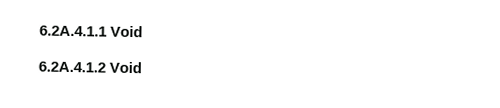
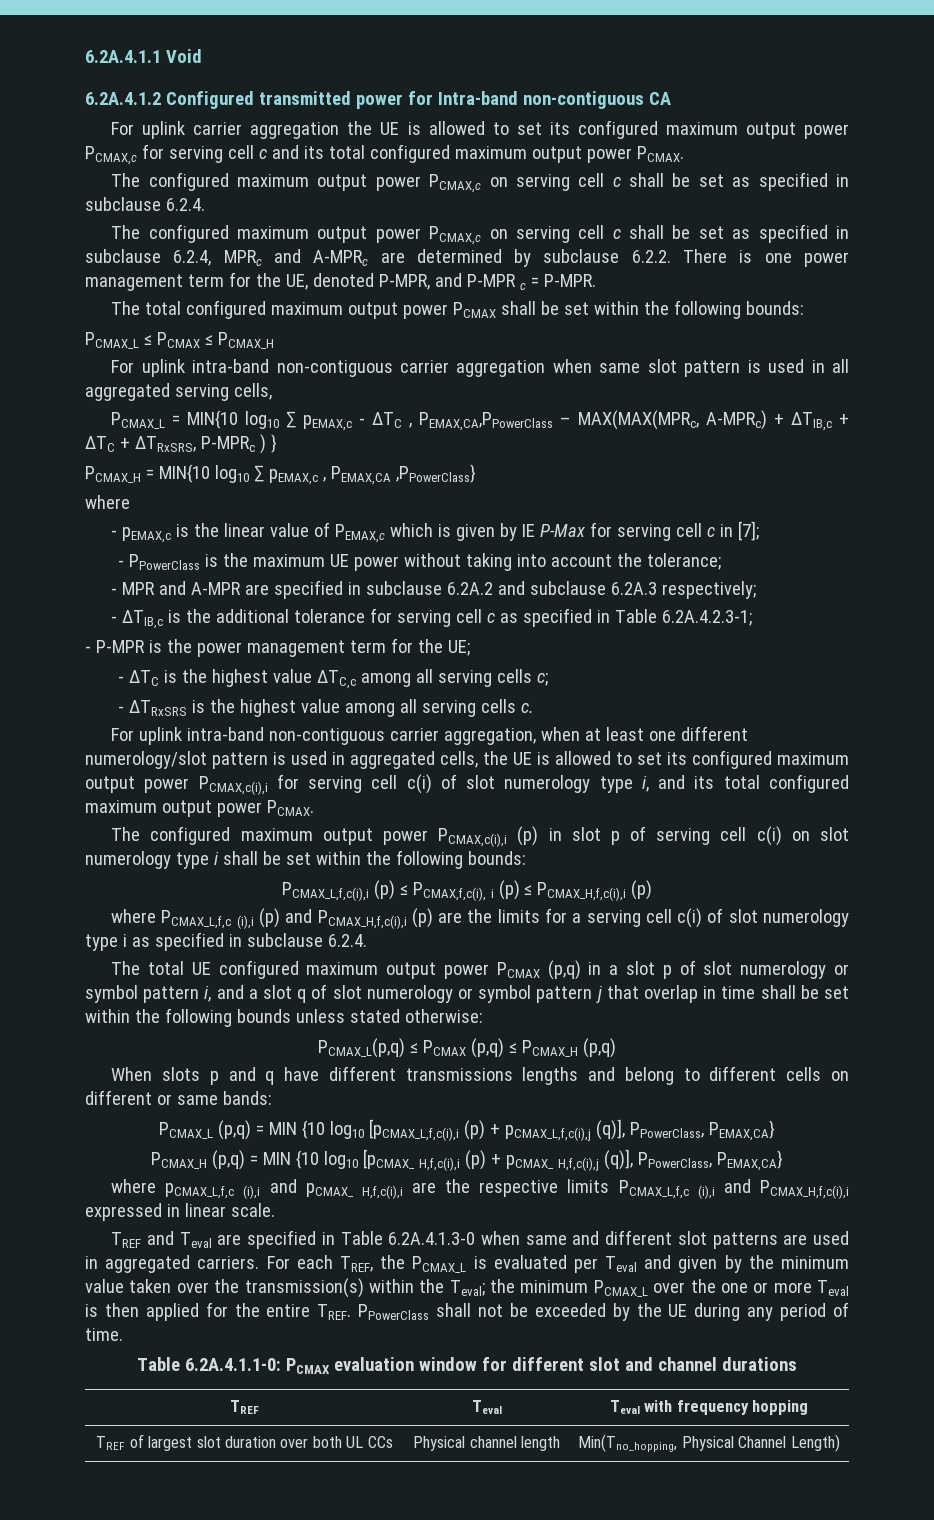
[109,61,143,74] Void -> [165,91,671,109] [111,120,849,139] [85,144,684,165] [111,172,849,193] [85,197,205,211] [111,224,849,245] [85,249,849,267] [85,272,596,291] [111,300,805,319] [85,332,274,349] [111,359,850,377] [85,383,272,401] [111,410,849,431] [85,434,277,454] [85,464,476,485] [85,495,130,509] [111,521,760,543] [117,553,721,571] [111,580,757,599] [111,608,753,629] [85,638,470,657] [117,669,548,689] [117,699,534,717] [111,726,749,745] [85,750,849,769] [85,774,849,795] [85,800,314,817] [111,826,850,847] [85,850,526,869] [281,880,653,901] [111,908,849,929] [85,932,367,951] [111,960,849,980] [85,984,850,1003] [85,1008,483,1027] [318,1038,616,1058] [111,1066,850,1085] [85,1090,272,1105] [159,1119,775,1141] [151,1149,783,1171] [111,1179,849,1199] [85,1203,275,1221] [111,1230,849,1249] [85,1255,849,1273] [85,1278,849,1298] [85,1302,850,1321] [85,1328,123,1341] [137,1357,797,1374] [230,1400,259,1414] [471,1400,502,1414] [609,1400,809,1415] [96,1434,393,1451] [413,1436,560,1451] [578,1434,840,1452] Configured transmitted power for Intra-band non-contiguous CA // For uplink carrier aggregation the UE is allowed to set its configured maximum output power PCMAX,c for serving cell c and its total configured maximum output power PCMAX. // The configured maximum output power PCMAX,c on serving cell c shall be set as specified in subclause 6.2.4. // The configured maximum output power PCMAX,c on serving cell c shall be set as specified in subclause 6.2.4, MPRc and A-MPRc are determined by subclause 6.2.2. There is one power management term for the UE, denoted P-MPR, and P-MPR c = P-MPR. // The total configured maximum output power PCMAX shall be set within the following bounds: // PCMAX_L ≤ PCMAX ≤ PCMAX_H // For uplink intra-band non-contiguous carrier aggregation when same slot pattern is used in all aggregated serving cells, // PCMAX_L = MIN{10 log10 ∑ pEMAX,c - ΔTC , PEMAX,CA,PPowerClass – MAX(MAX(MPRc, A-MPRc) + ΔTIB,c + ΔTC + ΔTRxSRS, P-MPRc ) } // PCMAX_H = MIN{10 log10 ∑ pEMAX,c , PEMAX,CA ,PPowerClass} // where // - pEMAX,c is the linear value of PEMAX,c which is given by IE P-Max for serving cell c in [7]; // - PPowerClass is the maximum UE power without taking into account the tolerance; // - MPR and A-MPR are specified in subclause 6.2A.2 and subclause 6.2A.3 respectively; // - ΔTIB,c is the additional tolerance for serving cell c as specified in Table 6.2A.4.2.3-1; // - P-MPR is the power management term for the UE; // - ΔTC is the highest value ΔTC,c among all serving cells c; // - ∆TRxSRS is the highest value among all serving cells c. // For uplink intra-band non-contiguous carrier aggregation, when at least one different numerology/slot pattern is used in aggregated cells, the UE is allowed to set its configured maximum output power PCMAX,c(i),i for serving cell c(i) of slot numerology type i, and its total configured maximum output power PCMAX. // The configured maximum output power PCMAX,c(i),i (p) in slot p of serving cell c(i) on slot numerology type i shall be set within the following bounds: // PCMAX_L,f,c(i),i (p) ≤ PCMAX,f,c(i), i (p) ≤ PCMAX_H,f,c(i),i (p) // where PCMAX_L,f,c (i),i (p) and PCMAX_H,f,c(i),i (p) are the limits for a serving cell c(i) of slot numerology type i as specified in subclause 6.2.4. // The total UE configured maximum output power PCMAX (p,q) in a slot p of slot numerology or symbol pattern i, and a slot q of slot numerology or symbol pattern j that overlap in time shall be set within the following bounds unless stated otherwise: // PCMAX_L(p,q) ≤ PCMAX (p,q) ≤ PCMAX_H (p,q) // When slots p and q have different transmissions lengths and belong to different cells on different or same bands: // PCMAX_L (p,q) = MIN {10 log10 [pCMAX_L,f,c(i),i (p) + pCMAX_L,f,c(i),j (q)], PPowerClass, PEMAX,CA} // PCMAX_H (p,q) = MIN {10 log10 [pCMAX_ H,f,c(i),i (p) + pCMAX_ H,f,c(i),j (q)], PPowerClass, PEMAX,CA} // where pCMAX_L,f,c (i),i and pCMAX_ H,f,c(i),i are the respective limits PCMAX_L,f,c (i),i and PCMAX_H,f,c(i),i expressed in linear scale. // TREF and Teval are specified in Table 6.2A.4.1.3-0 when same and different slot patterns are used in aggregated carriers. For each TREF, the PCMAX_L is evaluated per Teval and given by the minimum value taken over the transmission(s) within the Teval; the minimum PCMAX_L over the one or more Teval is then applied for the entire TREF. PPowerClass shall not be exceeded by the UE during any period of time. // Table 6.2A.4.1.1-0: PCMAX evaluation window for different slot and channel durations // TREF | Teval | Teval with frequency hopping // TREF of largest slot duration over both UL CCs | Physical channel length | Min(Tno_hopping, Physical Channel Length)

